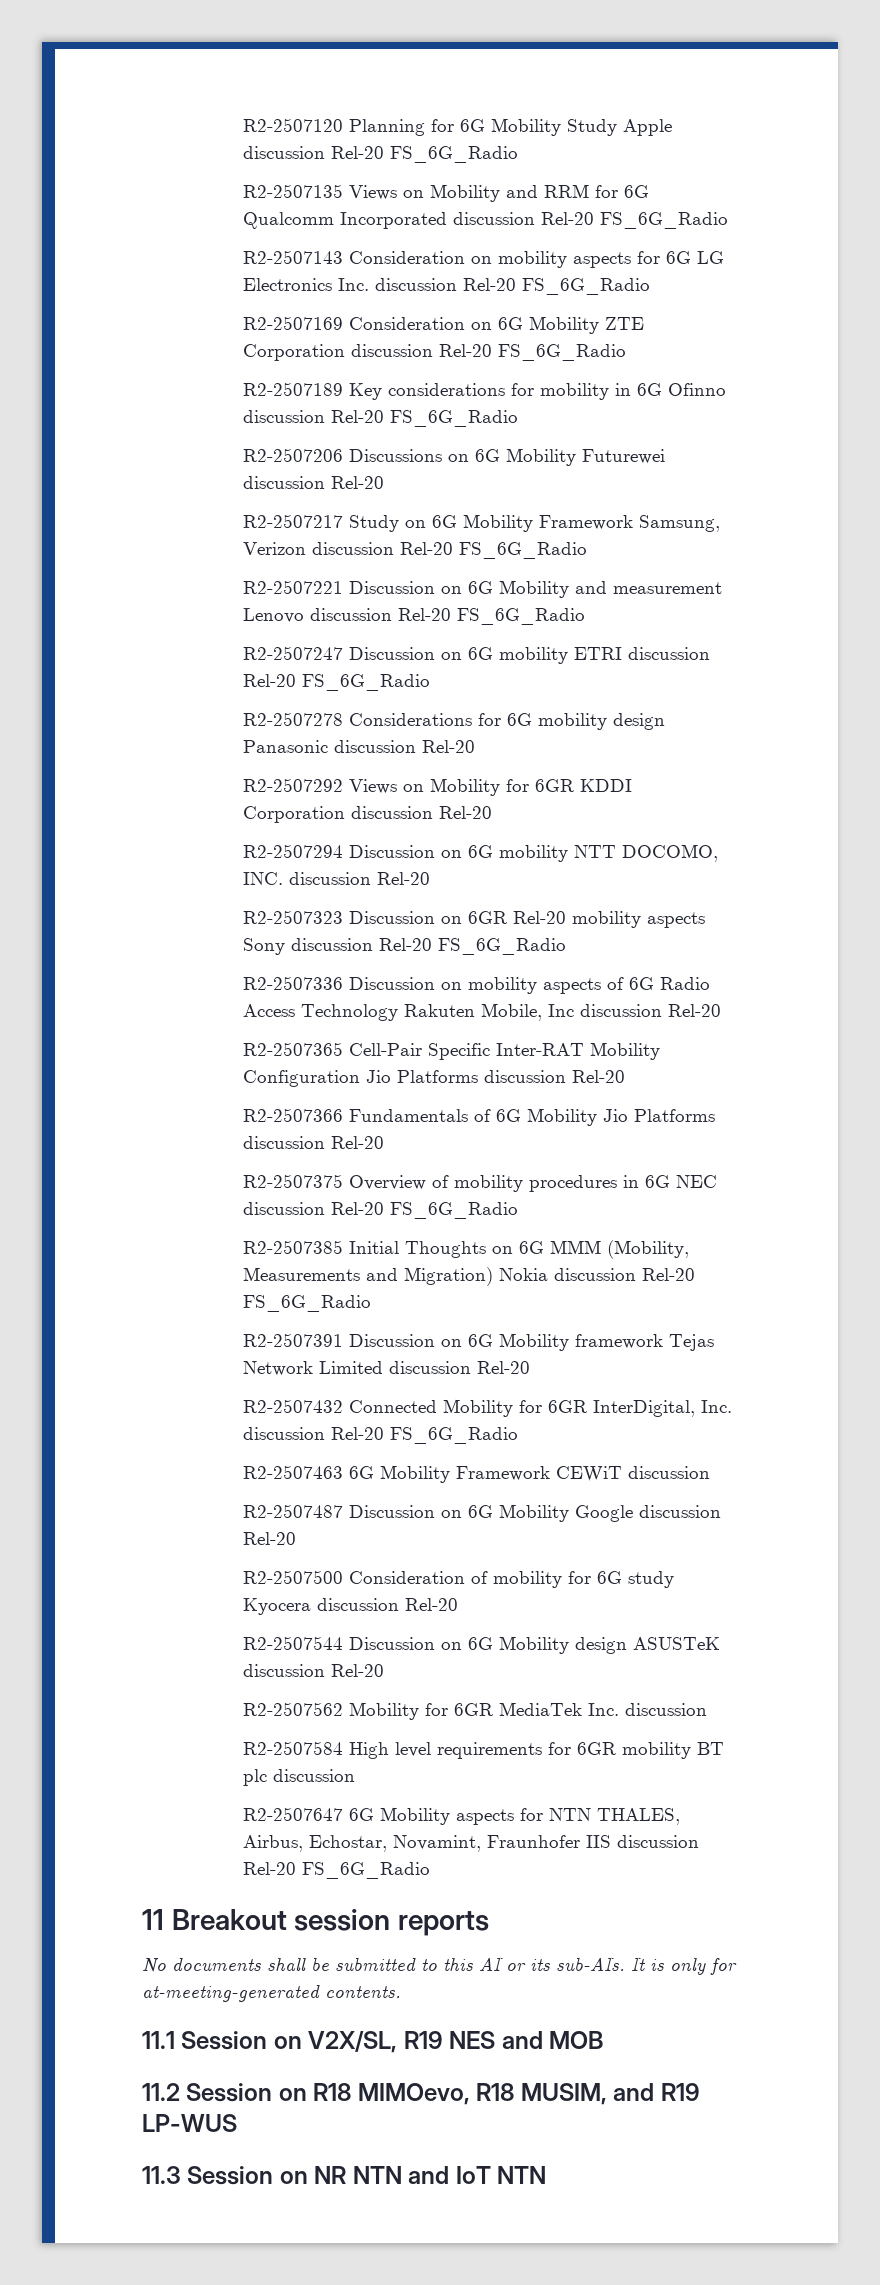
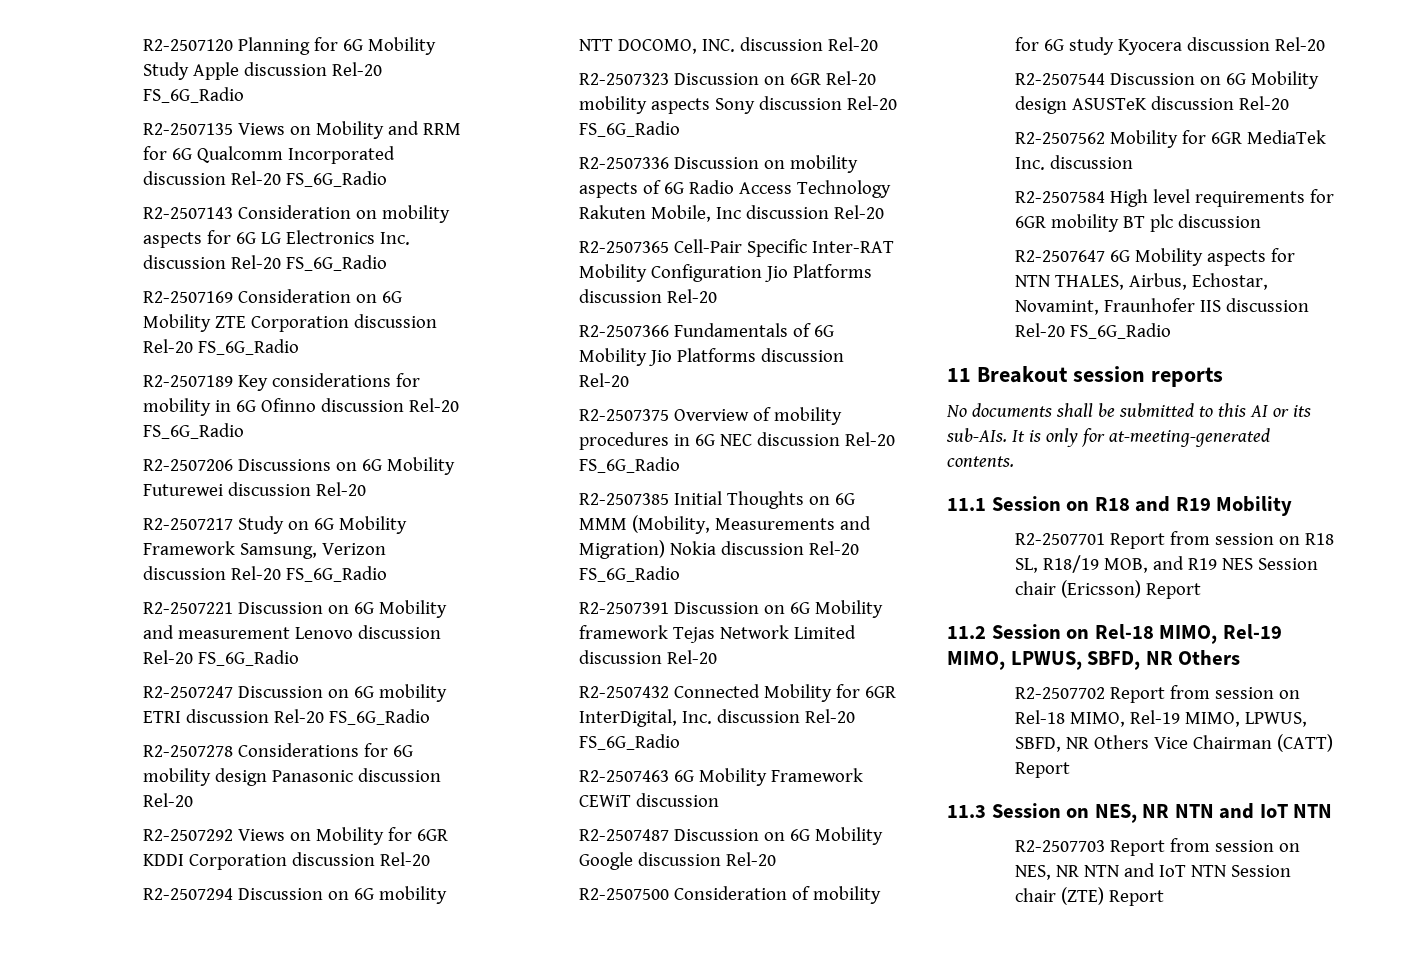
[308,2031,604,2053] [142,2083,700,2105] [142,2114,237,2132] V2X/SL, R19 NES and MOB // 11.2 Session on R18 MIMOevo, R18 MUSIM, and R19 LP-WUS -> [1094,496,1293,516] [1015,531,1335,549] [1015,555,1319,573] [1015,580,1202,599] [947,624,1282,644] [947,650,1241,670] [1015,685,1301,703] [1015,710,1308,727] [1015,734,1334,752] [1015,762,1071,778] R18 and R19 Mobility // R2-2507701 Report from session on R18 SL, R18/19 MOB, and R19 NES Session chair (Ericsson) Report // 11.2 Session on Rel-18 MIMO, Rel-19 MIMO, LPWUS, SBFD, NR Others // R2-2507702 Report from session on Rel-18 MIMO, Rel-19 MIMO, LPWUS, SBFD, NR Others Vice Chairman (CATT) Report
[314,2166,547,2184] NR NTN and IoT NTN -> [1094,803,1333,823] [1015,838,1301,856] [1015,863,1292,880] [1015,887,1165,906] NES, NR NTN and IoT NTN // R2-2507703 Report from session on NES, NR NTN and IoT NTN Session chair (ZTE) Report

